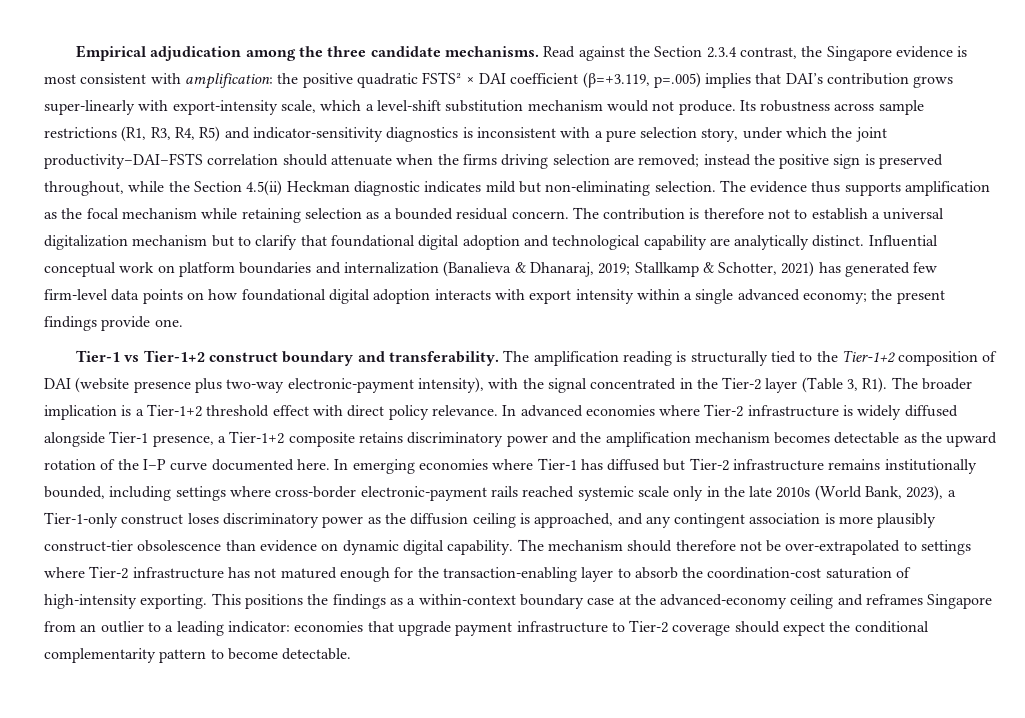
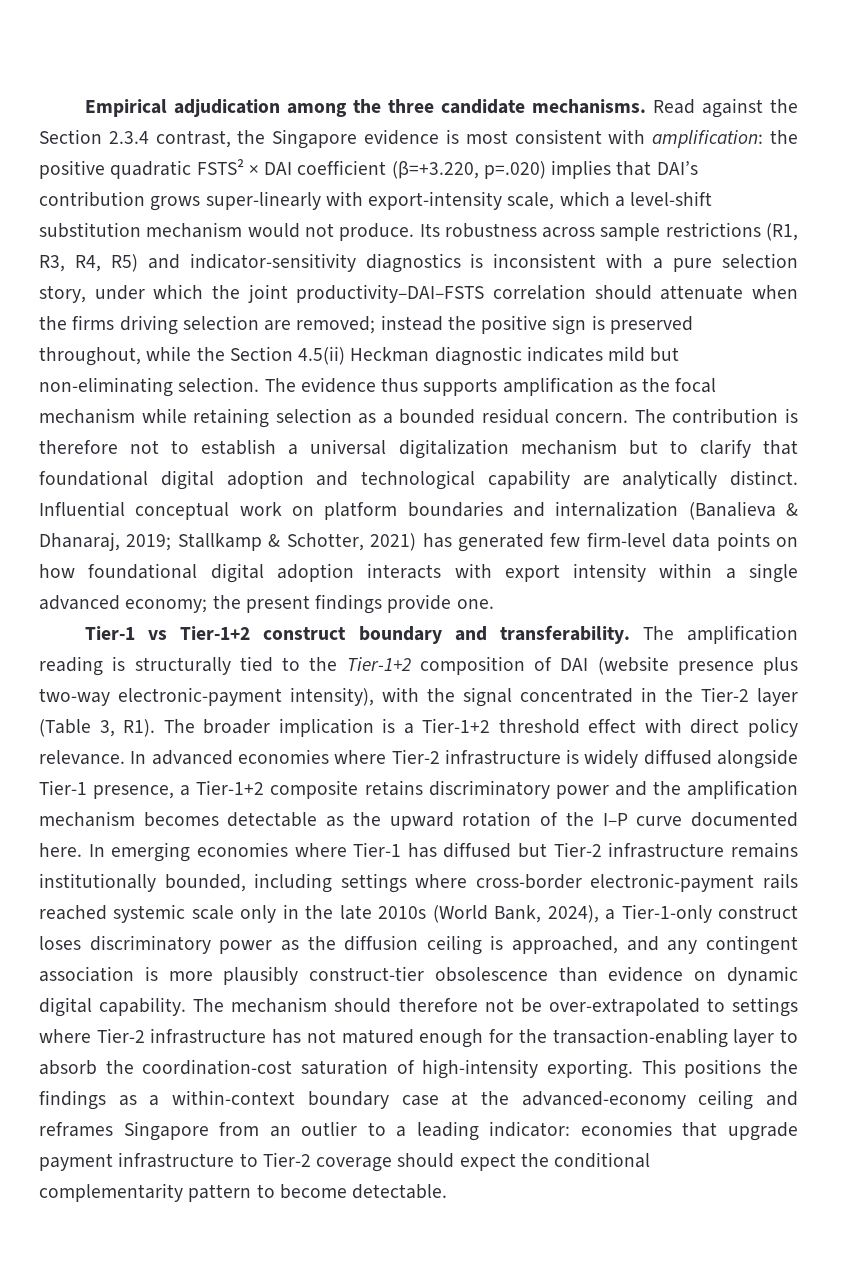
[582,72,701,88] (β=+3.119, p=.005) -> [391,161,546,179] (β=+3.220, p=.020)
[906,485,944,501] 2023), -> [547,905,599,923] 2024),

